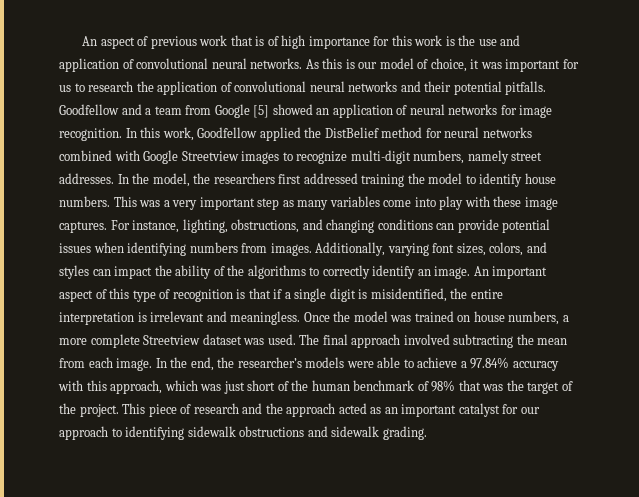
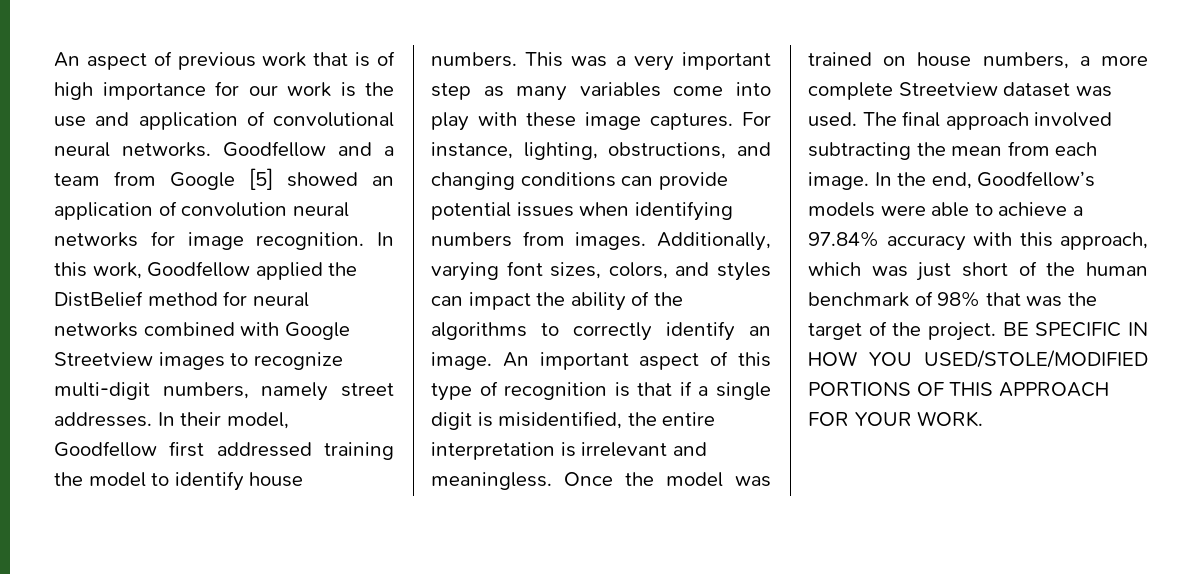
[391,35,412,46] this -> [248,85,278,96] our
[305,58,579,72] [59,81,547,95] As this is our model of choice, it was important for us to research the application of convolutional neural networks and their potential pitfalls. -> (211, 149) none
(408, 110) none -> [181,202,288,217] convolution
[132,173,275,187] the model, the researchers -> [180,412,289,429] [54,441,157,457] their model, Goodfellow
[217,357,302,368] the researcher’s -> [977,171,1096,187] Goodfellow’s
[122,403,540,417] [59,426,427,440] This piece of research and the approach acted as an important catalyst for our approach to identifying sidewalk obstructions and sidewalk grading. -> [1002,322,1148,337] [808,350,1148,368] [808,382,1109,397] [808,411,984,427] BE SPECIFIC IN HOW YOU USED/STOLE/MODIFIED PORTIONS OF THIS APPROACH FOR YOUR WORK.

